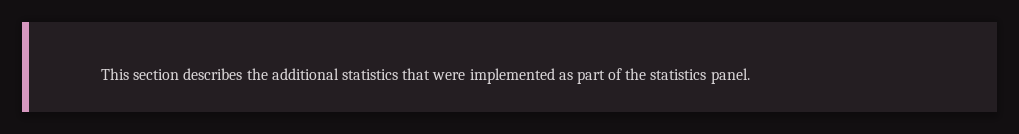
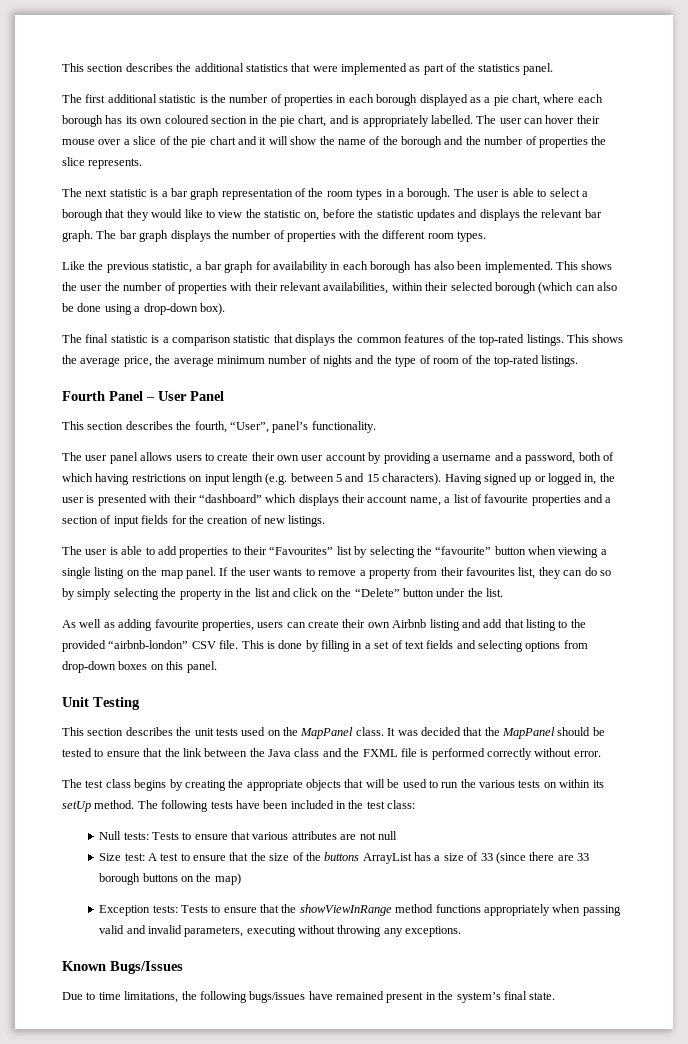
(750, 76) none -> [62,94,603,106] [62,115,600,127] [62,136,607,148] [62,157,143,169] [62,188,588,200] [62,209,602,221] [62,230,486,242] [62,261,613,273] [62,282,617,294] [62,303,225,315] [62,334,624,346] [62,355,579,367] [62,391,224,401] [62,421,376,433] [62,452,615,464] [62,473,615,485] [62,494,612,506] [62,515,326,527] [62,546,607,558] [62,567,611,579] [62,588,503,600] [62,619,586,631] [62,640,588,652] [62,661,217,673] [62,697,140,710] [62,727,605,739] [62,748,601,760] [62,779,604,791] [62,800,416,812] [99,831,397,840] [99,852,590,864] [99,873,241,885] [99,904,621,916] [99,925,462,937] [62,961,183,974] [62,991,556,1003] // The first additional statistic is the number of properties in each borough displayed as a pie chart, where each borough has its own coloured section in the pie chart, and is appropriately labelled. The user can hover their mouse over a slice of the pie chart and it will show the name of the borough and the number of properties the slice represents. // The next statistic is a bar graph representation of the room types in a borough. The user is able to select a borough that they would like to view the statistic on, before the statistic updates and displays the relevant bar graph. The bar graph displays the number of properties with the different room types. // Like the previous statistic, a bar graph for availability in each borough has also been implemented. This shows the user the number of properties with their relevant availabilities, within their selected borough (which can also be done using a drop-down box). // The final statistic is a comparison statistic that displays the common features of the top-rated listings. This shows the average price, the average minimum number of nights and the type of room of the top-rated listings. // Fourth Panel – User Panel // This section describes the fourth, “User”, panel’s functionality. // The user panel allows users to create their own user account by providing a username and a password, both of which having restrictions on input length (e.g. between 5 and 15 characters). Having signed up or logged in, the user is presented with their “dashboard” which displays their account name, a list of favourite properties and a section of input fields for the creation of new listings. // The user is able to add properties to their “Favourites” list by selecting the “favourite” button when viewing a single listing on the map panel. If the user wants to remove a property from their favourites list, they can do so by simply selecting the property in the list and click on the “Delete” button under the list. // As well as adding favourite properties, users can create their own Airbnb listing and add that listing to the provided “airbnb-london” CSV file. This is done by filling in a set of text fields and selecting options from drop-down boxes on this panel. // Unit Testing // This section describes the unit tests used on the MapPanel class. It was decided that the MapPanel should be tested to ensure that the link between the Java class and the FXML file is performed correctly without error. // The test class begins by creating the appropriate objects that will be used to run the various tests on within its setUp method. The following tests have been included in the test class: // Null tests: Tests to ensure that various attributes are not null // Size test: A test to ensure that the size of the buttons ArrayList has a size of 33 (since there are 33 borough buttons on the map) // Exception tests: Tests to ensure that the showViewInRange method functions appropriately when passing valid and invalid parameters, executing without throwing any exceptions. // Known Bugs/Issues // Due to time limitations, the following bugs/issues have remained present in the system’s final state.

